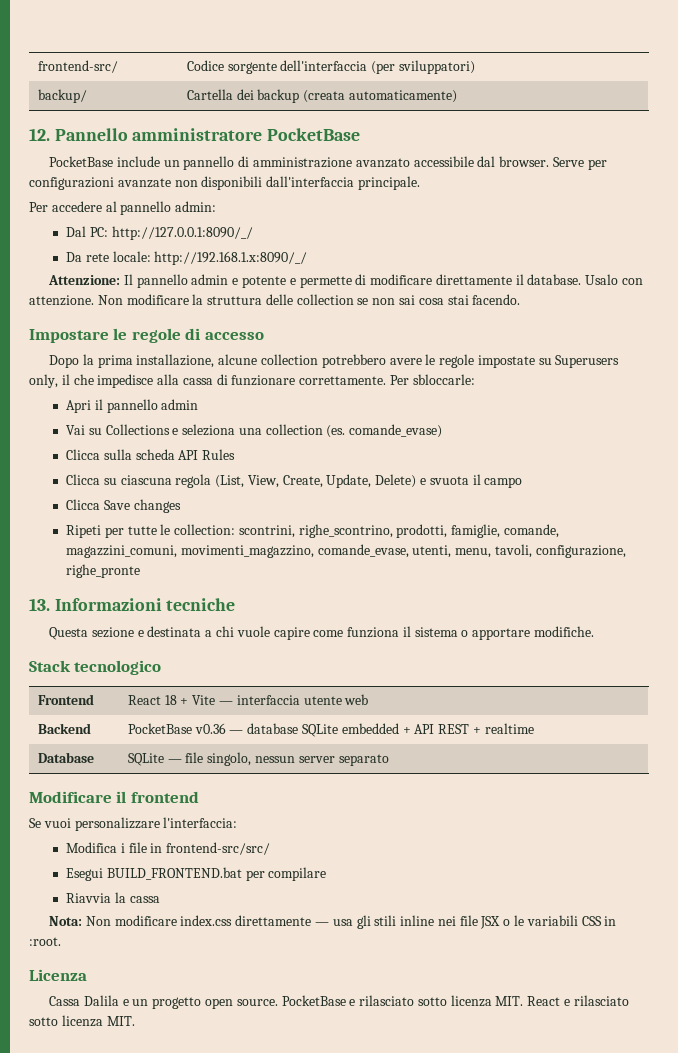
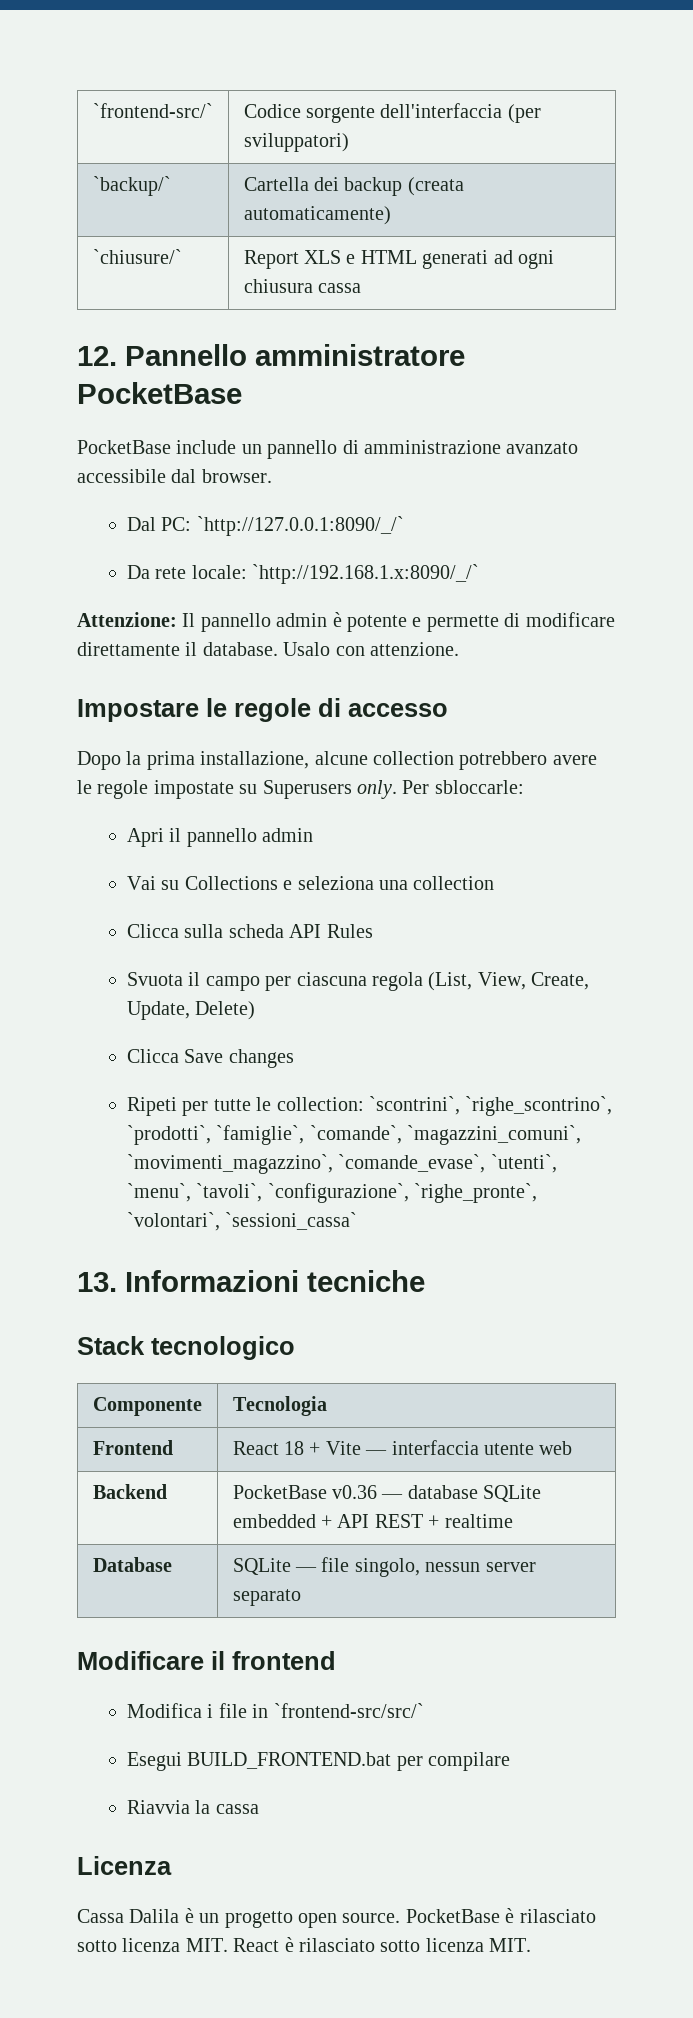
[37,60,118,73] frontend-src/ -> [92,103,213,118] `frontend-src/`
[37,89,87,103] backup/ -> [92,176,171,196] `backup/`
(457, 96) none -> [92,249,182,264] [243,250,554,269] [243,279,361,293] // `chiusure/` | Report XLS e HTML generati ad ogni chiusura cassa
[552,157,607,170] [29,176,420,190] [29,201,217,215] Serve per configurazioni avanzate non disponibili dall'interfaccia principale. // Per accedere al pannello admin: -> (272, 476) none
[111,226,253,240] http://127.0.0.1:8090/_/ -> [196,516,404,536] `http://127.0.0.1:8090/_/`
[154,251,308,265] http://192.168.1.x:8090/_/ -> [252,564,480,584] `http://192.168.1.x:8090/_/`
[232,278,239,285] e -> [332,612,342,627] è
[97,294,521,305] Non modificare la struttura delle collection se non sai cosa stai facendo. -> (459, 649) none
[29,374,387,388] only, il che impedisce alla cassa di funzionare correttamente. -> [357,780,397,799] only.
[326,424,443,438] (es. comande_evase) -> (495, 883) none
[65,474,117,485] Clicca su -> [126,972,292,991] Svuota il campo per
[419,474,523,488] e svuota il campo -> (256, 1010) none
[238,524,559,538] [65,544,626,558] [65,564,140,578] [29,598,236,611] [49,626,595,640] scontrini, righe_scontrino, prodotti, famiglie, comande, magazzini_comuni, movimenti_magazzino, comande_evase, utenti, menu, tavoli, configurazione, righe_pronte // 13. Informazioni tecniche // Questa sezione e destinata a chi vuole capire come funziona il sistema o apportare modifiche. -> [368,1096,613,1116] [126,1125,582,1145] [126,1154,557,1174] [126,1183,538,1203] [126,1212,358,1231] [77,1270,425,1292] `scontrini`, `righe_scontrino`, `prodotti`, `famiglie`, `comande`, `magazzini_comuni`, `movimenti_magazzino`, `comande_evase`, `utenti`, `menu`, `tavoli`, `configurazione`, `righe_pronte`, `volontari`, `sessioni_cassa` // 13. Informazioni tecniche
(162, 667) none -> [92,1397,202,1416] [232,1396,327,1416] // Componente | Tecnologia
[29,817,238,831] // Se vuoi personalizzare l'interfaccia: -> (336, 1660) none
[166,842,271,855] frontend-src/src/ -> [273,1703,424,1718] `frontend-src/src/`
[49,915,617,929] [29,937,61,946] // Nota: Non modificare index.css direttamente — usa gli stili inline nei file JSX o le variabili CSS in :root. -> (259, 1809) none
[122,999,129,1006] e -> [184,1908,194,1923] è
[349,999,356,1006] e -> [505,1908,515,1923] è
[564,999,571,1006] e -> [284,1937,294,1952] è

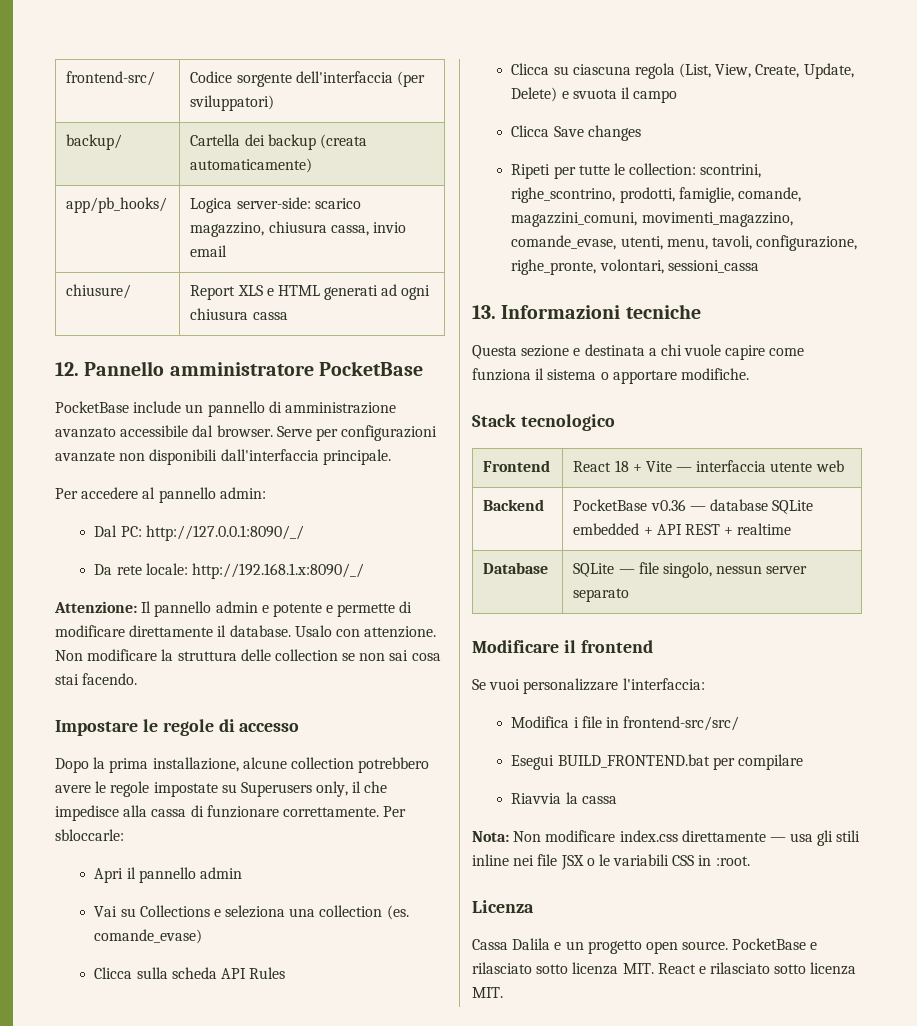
[92,103,213,118] `frontend-src/` -> [66,71,156,86] frontend-src/
[92,176,171,196] `backup/` -> [66,134,123,150] backup/
[92,249,182,264] `chiusure/` -> [66,197,168,213] [190,197,361,213] [190,221,406,237] [190,245,228,257] [66,284,132,299] app/pb_hooks/ | Logica server-side: scarico magazzino, chiusura cassa, invio email // chiusure/
(272, 476) none -> [276,425,438,441] [55,449,391,465] [55,487,266,503] Serve per configurazioni avanzate non disponibili dall'interfaccia principale. // Per accedere al pannello admin:
[196,516,404,536] `http://127.0.0.1:8090/_/` -> [145,525,304,541] http://127.0.0.1:8090/_/
[252,564,480,584] `http://192.168.1.x:8090/_/` -> [191,563,364,579] http://192.168.1.x:8090/_/
[332,612,342,627] è -> [261,605,269,613] e
(459, 649) none -> [55,649,441,661] [55,673,138,685] Non modificare la struttura delle collection se non sai cosa stai facendo.
[357,780,397,799] only. -> [316,781,388,797] [55,805,379,821] only, il che impedisce alla cassa di funzionare correttamente.
(495, 883) none -> [386,905,409,920] [94,929,203,944] (es. comande_evase)
[126,972,292,991] Svuota il campo per -> [511,63,569,75] Clicca su
(256, 1010) none -> [561,87,678,103] e svuota il campo
[368,1096,613,1116] [126,1125,582,1145] [126,1154,557,1174] [126,1183,538,1203] [126,1212,358,1231] [77,1270,425,1292] `scontrini`, `righe_scontrino`, `prodotti`, `famiglie`, `comande`, `magazzini_comuni`, `movimenti_magazzino`, `comande_evase`, `utenti`, `menu`, `tavoli`, `configurazione`, `righe_pronte`, `volontari`, `sessioni_cassa` // 13. Informazioni tecniche -> [700,164,762,178] [511,187,801,203] [511,212,793,227] [511,235,858,251] [511,259,759,275] [472,304,701,319] [472,344,805,360] [472,368,749,384] scontrini, righe_scontrino, prodotti, famiglie, comande, magazzini_comuni, movimenti_magazzino, comande_evase, utenti, menu, tavoli, configurazione, righe_pronte, volontari, sessioni_cassa // 13. Informazioni tecniche // Questa sezione e destinata a chi vuole capire come funziona il sistema o apportare modifiche.
[92,1397,202,1416] [232,1396,327,1416] // Componente | Tecnologia -> (615, 422) none
(336, 1660) none -> [472,678,705,694] // Se vuoi personalizzare l'interfaccia:
[273,1703,424,1718] `frontend-src/src/` -> [623,716,740,731] frontend-src/src/
(259, 1809) none -> [472,830,861,846] [472,854,750,870] // Nota: Non modificare index.css direttamente — usa gli stili inline nei file JSX o le variabili CSS in :root.
[184,1908,194,1923] è -> [554,942,562,950] e
[505,1908,515,1923] è -> [810,942,818,950] e
[284,1937,294,1952] è -> [698,966,706,974] e

